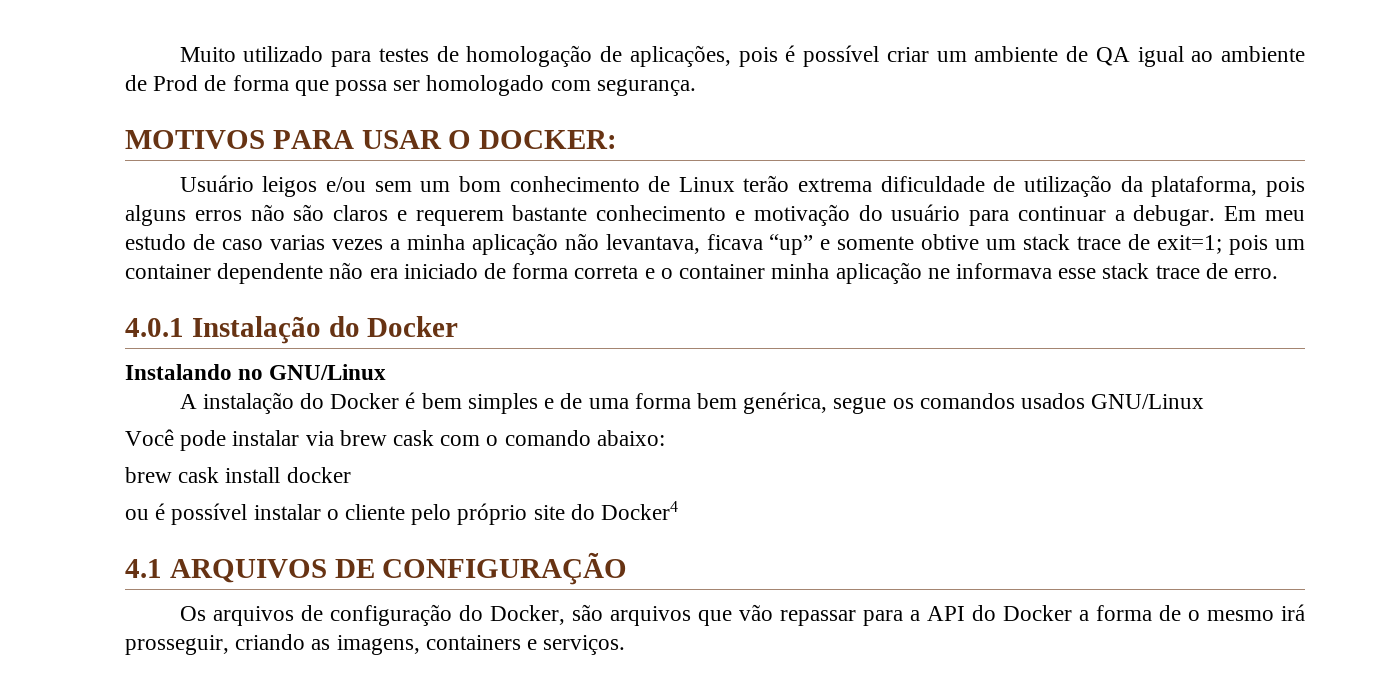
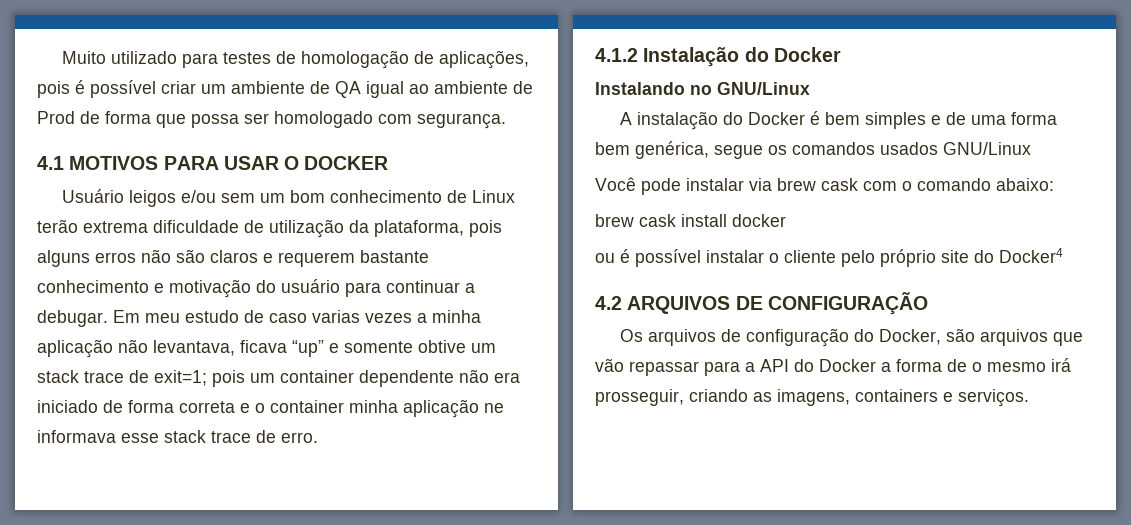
(696, 87) none -> [37,156,64,170] 4.1
[479,130,618,149] DOCKER: -> [304,156,389,170] DOCKER
[125,318,184,337] 4.0.1 -> [595,48,638,62] 4.1.2
[125,559,162,578] 4.1 -> [595,296,622,310] 4.2

